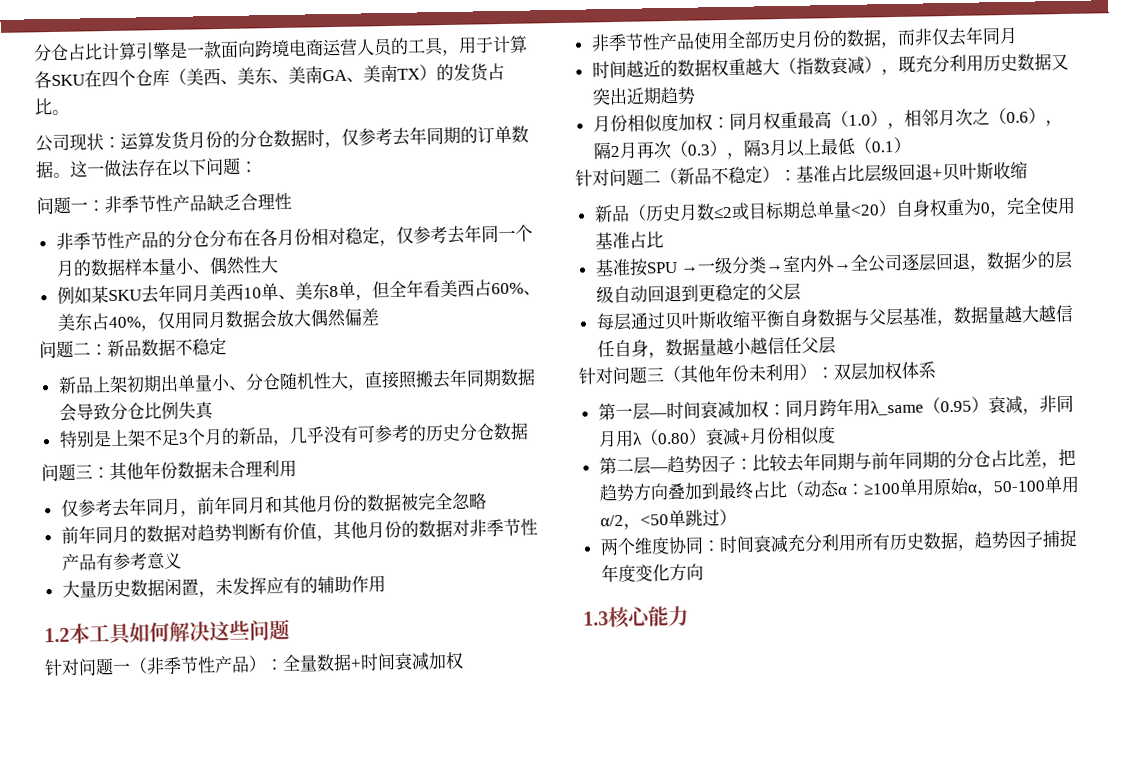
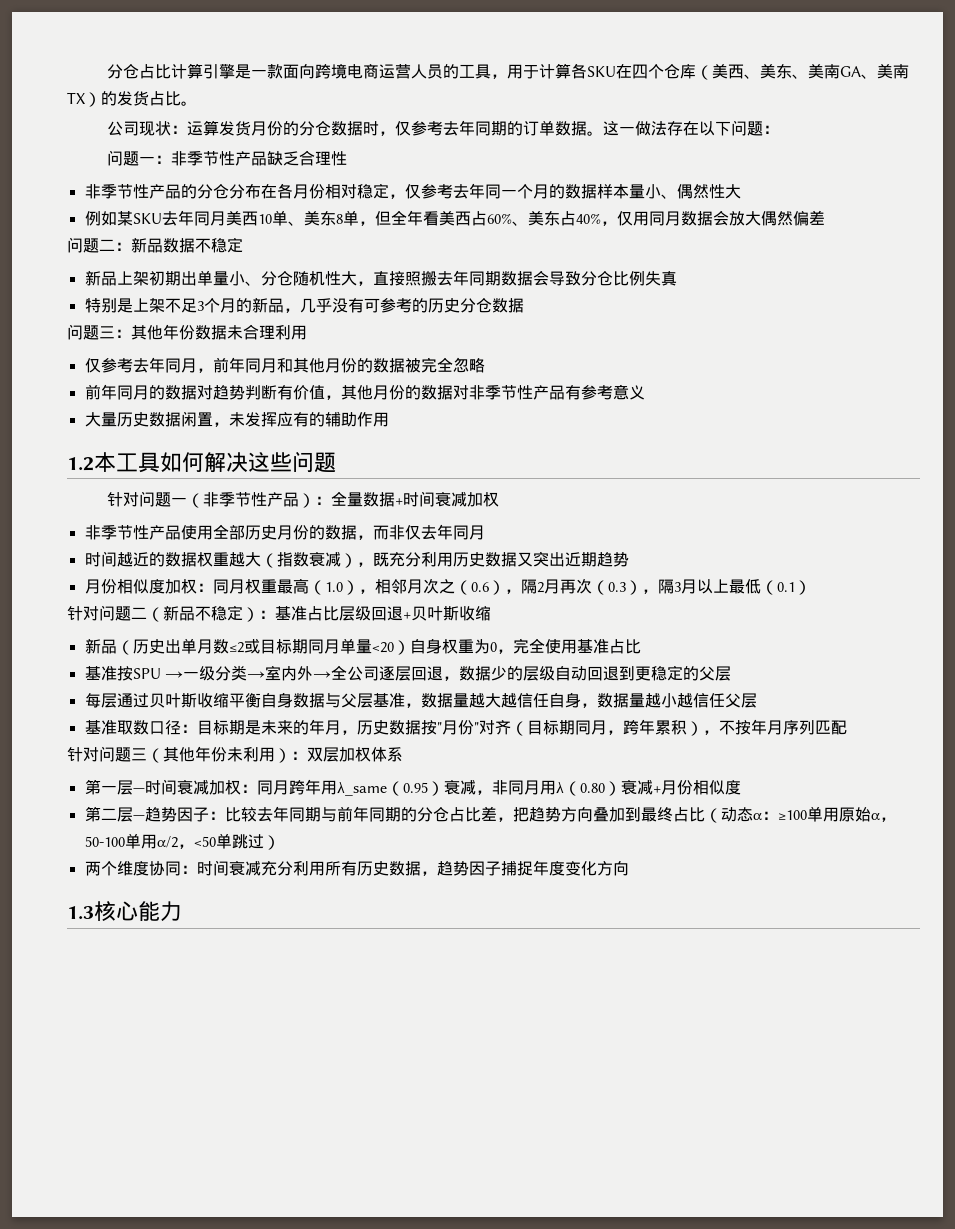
(681, 212) none -> [164,638,197,654] 出单
[798,201,819,218] 总 -> [307,639,340,654] 同月
(836, 345) none -> [84,719,847,736] // 基准取数口径：目标期是未来的年月，历史数据按"月份"对齐（目标期同月，跨年累积），不按年月序列匹配

